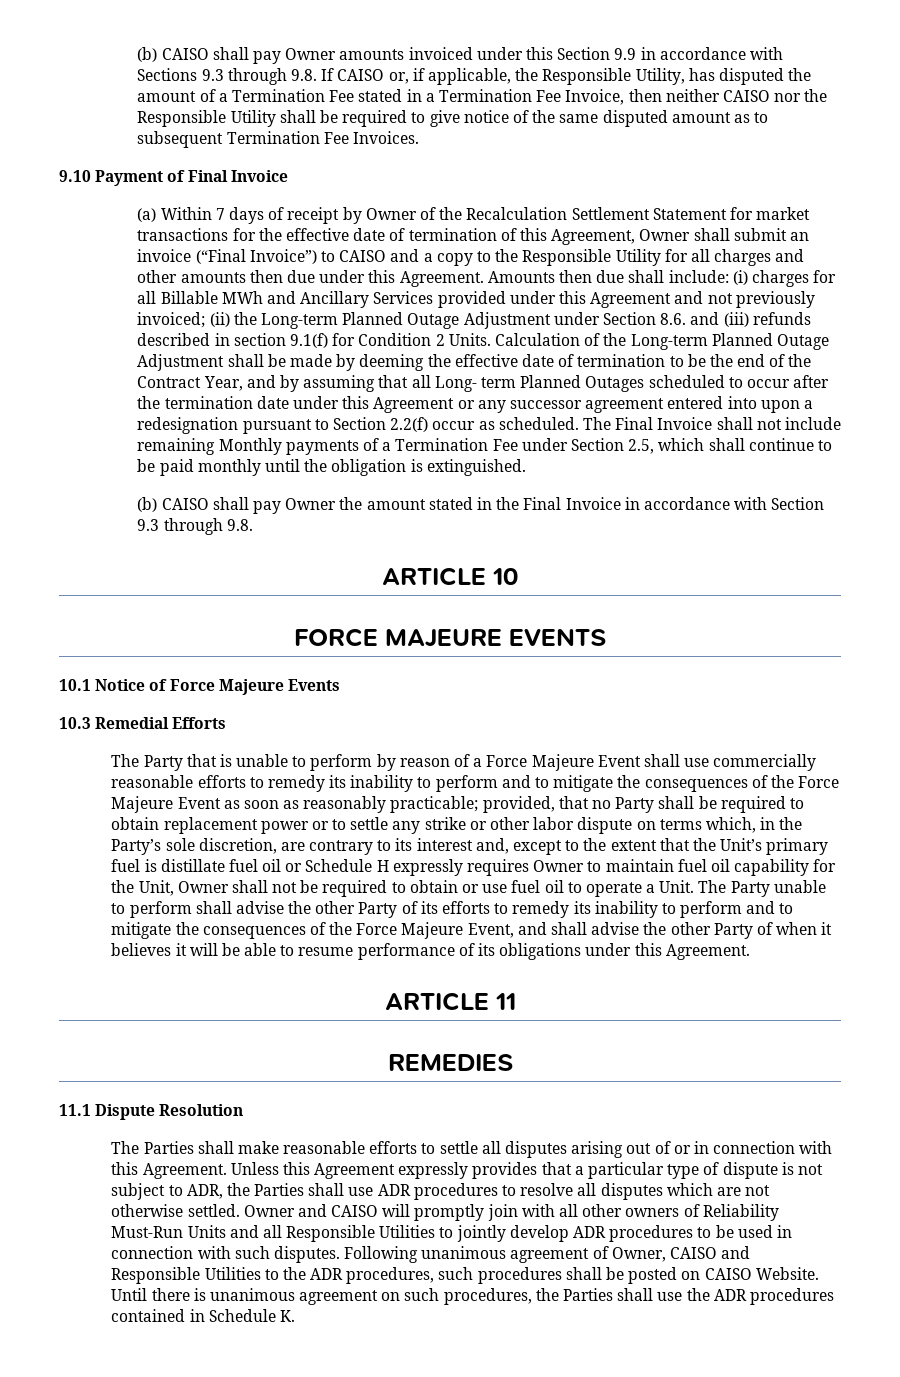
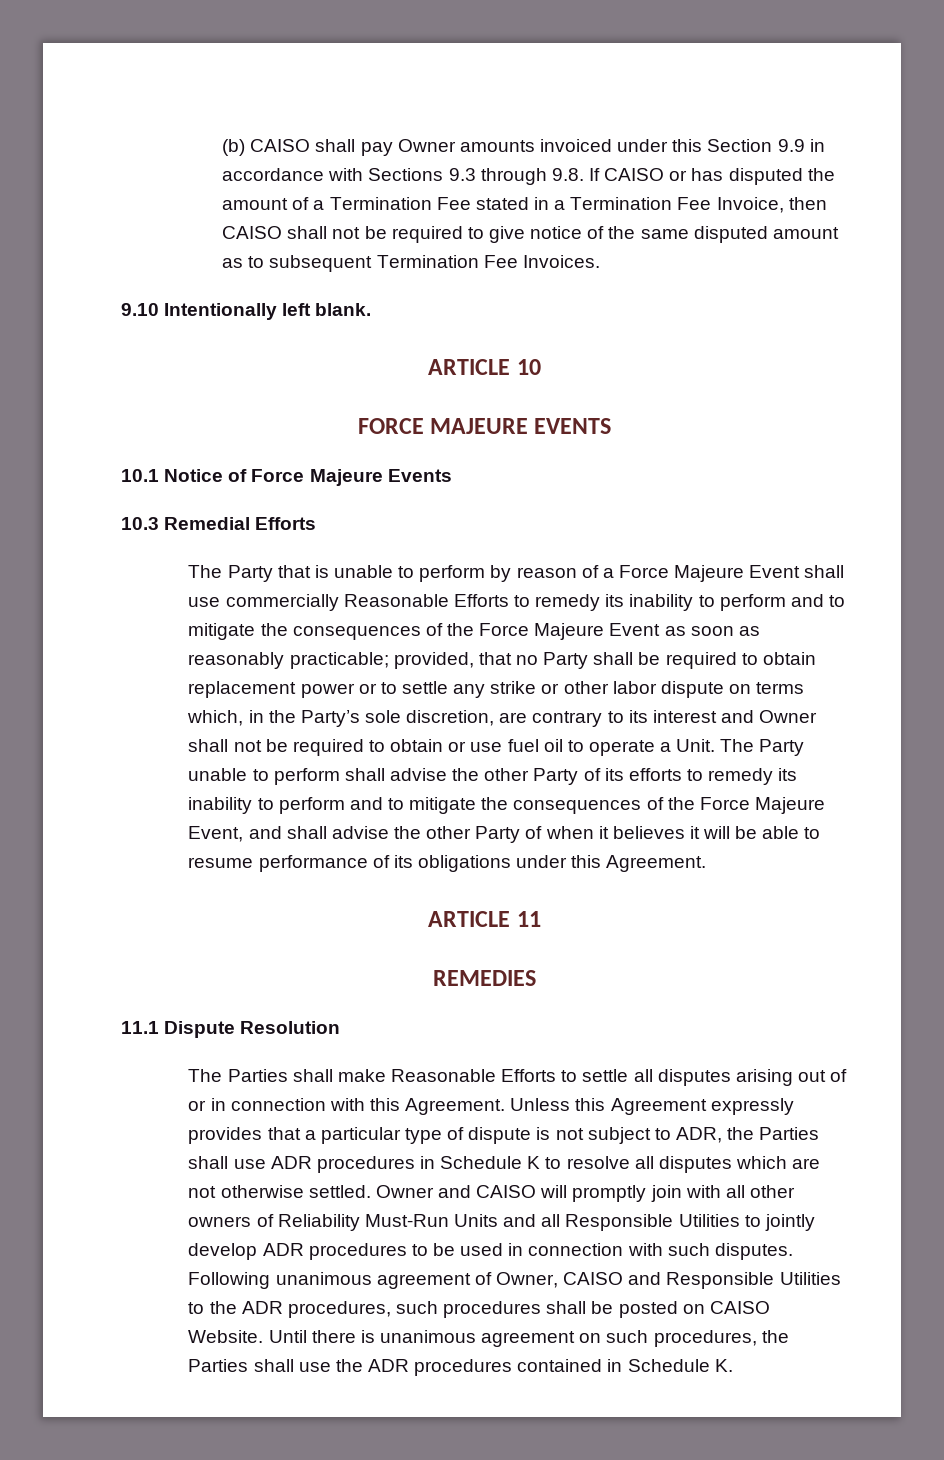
[388,68,685,85] or, if applicable, the Responsible Utility, -> [669,170,688,181] or
[665,89,828,102] [137,110,316,127] neither CAISO nor the Responsible Utility shall -> [222,226,361,239] CAISO shall not
[95,170,288,186] [137,207,811,224] [137,228,809,245] [137,249,805,266] [137,270,837,287] [137,291,815,308] [137,312,811,329] [137,333,829,350] [137,354,812,371] [137,375,830,392] [137,396,813,413] [137,417,841,434] [137,438,832,455] [137,459,526,476] [137,497,825,514] [137,518,253,535] Payment of Final Invoice // (a) Within 7 days of receipt by Owner of the Recalculation Settlement Statement for market transactions for the effective date of termination of this Agreement, Owner shall submit an invoice (“Final Invoice”) to CAISO and a copy to the Responsible Utility for all charges and other amounts then due under this Agreement. Amounts then due shall include: (i) charges for all Billable MWh and Ancillary Services provided under this Agreement and not previously invoiced; (ii) the Long-term Planned Outage Adjustment under Section 8.6. and (iii) refunds described in section 9.1(f) for Condition 2 Units. Calculation of the Long-term Planned Outage Adjustment shall be made by deeming the effective date of termination to be the end of the Contract Year, and by assuming that all Long- term Planned Outages scheduled to occur after the termination date under this Agreement or any successor agreement entered into upon a redesignation pursuant to Section 2.2(f) occur as scheduled. The Final Invoice shall not include remaining Monthly payments of a Termination Fee under Section 2.5, which shall continue to be paid monthly until the obligation is extinguished. // (b) CAISO shall pay Owner the amount stated in the Final Invoice in accordance with Section 9.3 through 9.8. -> [164,303,372,320] Intentionally left blank.
[111,775,246,788] reasonable efforts -> [343,594,509,607] Reasonable Efforts
[475,838,829,855] [111,859,837,876] [111,880,174,896] and, except to the extent that the Unit’s primary fuel is distillate fuel oil or Schedule H expressly requires Owner to maintain fuel oil capability for the Unit, -> [720,710,754,723] and
[283,1141,418,1154] reasonable efforts -> [391,1069,557,1082] Reasonable Efforts
(498, 1191) none -> [420,1156,541,1169] in Schedule K

